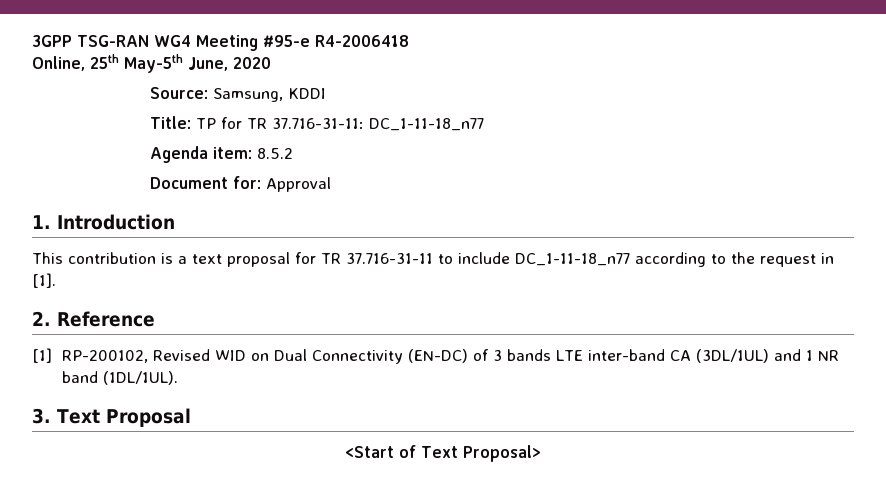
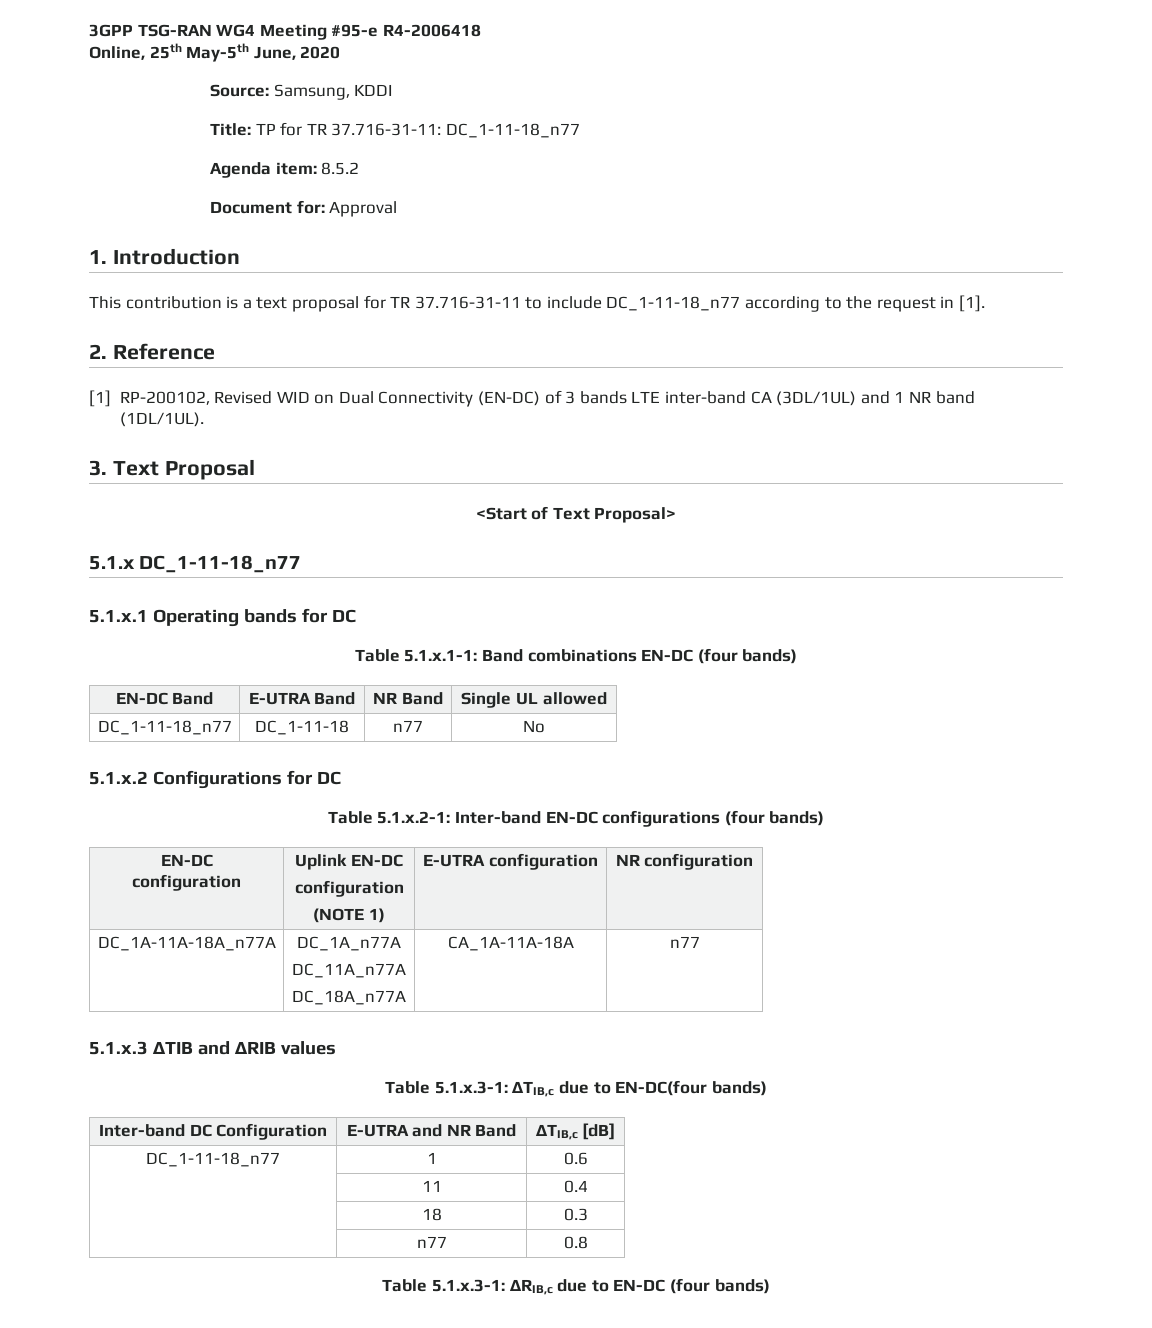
(541, 453) none -> [89,555,302,573] [89,608,356,627] [354,648,798,664] [115,692,214,705] [248,692,356,705] [373,692,443,705] [461,692,607,708] [97,720,232,735] [255,720,349,735] [393,720,423,732] [523,720,545,733] [89,770,341,789] [327,810,825,827] [160,854,213,867] [132,874,241,891] [295,854,403,870] [294,880,404,897] [313,908,385,923] [423,853,598,870] [615,853,754,870] [97,936,276,951] [297,936,401,951] [292,963,406,978] [292,990,406,1005] [447,936,574,951] [669,936,700,948] [89,1041,336,1055] [385,1080,767,1097] [98,1123,328,1140] [346,1124,517,1137] [534,1123,616,1140] [146,1152,280,1167] [426,1152,437,1164] [563,1152,588,1165] [421,1180,442,1192] [563,1180,588,1193] [421,1208,442,1221] [563,1208,588,1221] [416,1236,447,1248] [563,1236,588,1249] [382,1278,770,1295] // 5.1.x DC_1-11-18_n77 // 5.1.x.1 Operating bands for DC // Table 5.1.x.1-1: Band combinations EN-DC (four bands) // EN-DC Band | E-UTRA Band | NR Band | Single UL allowed // DC_1-11-18_n77 | DC_1-11-18 | n77 | No // 5.1.x.2 Configurations for DC // Table 5.1.x.2-1: Inter-band EN-DC configurations (four bands) // EN-DC // configuration | Uplink EN-DC // configuration // (NOTE 1) | E-UTRA configuration | NR configuration // DC_1A-11A-18A_n77A | DC_1A_n77A // DC_11A_n77A // DC_18A_n77A | CA_1A-11A-18A | n77 // 5.1.x.3 ∆TIB and ∆RIB values // Table 5.1.x.3-1: ΔTIB,c due to EN-DC(four bands) // Inter-band DC Configuration | E-UTRA and NR Band | ΔTIB,c [dB] // DC_1-11-18_n77 | 1 | 0.6 // | 11 | 0.4 // | 18 | 0.3 // | n77 | 0.8 // Table 5.1.x.3-1: ΔRIB,c due to EN-DC (four bands)

